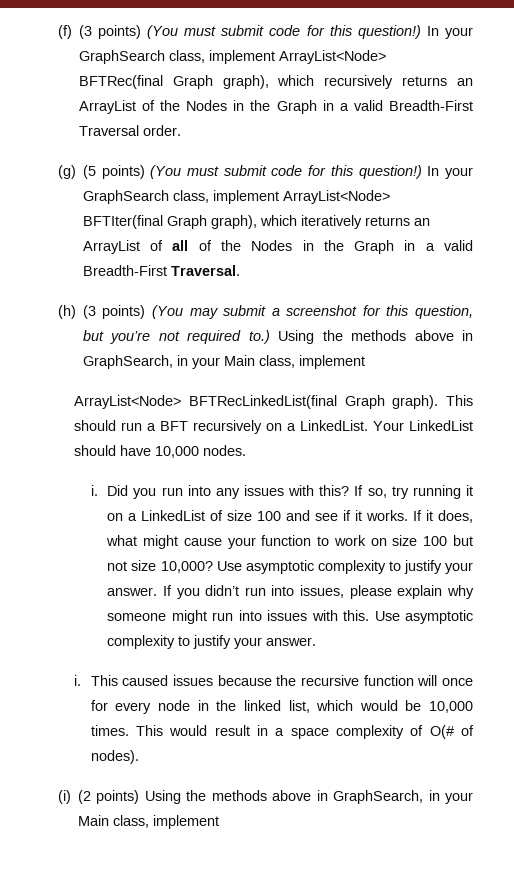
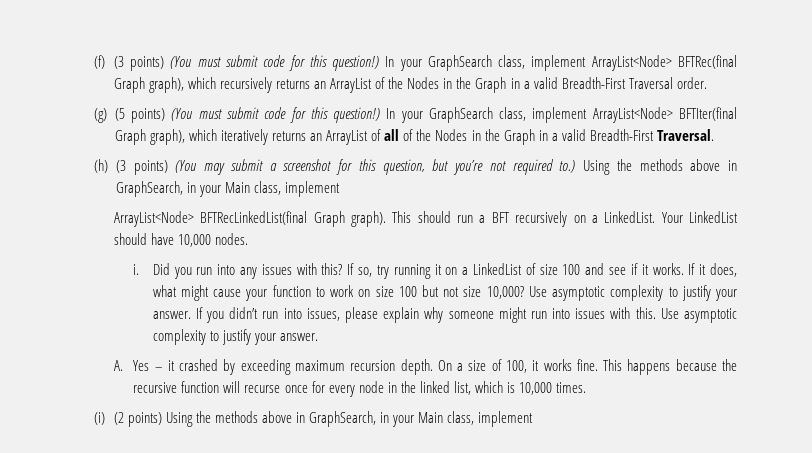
[74,675,214,686] i. This caused issues -> [113,359,671,375] A. Yes – it crashed by exceeding maximum recursion depth. On a size of 100, it works fine. This happens
(438, 680) none -> [244,385,281,393] recurse
[359,700,422,711] would be -> [506,382,515,393] is
[136,725,474,739] [90,750,139,764] This would result in a space complexity of O(# of nodes). -> (587, 387) none

